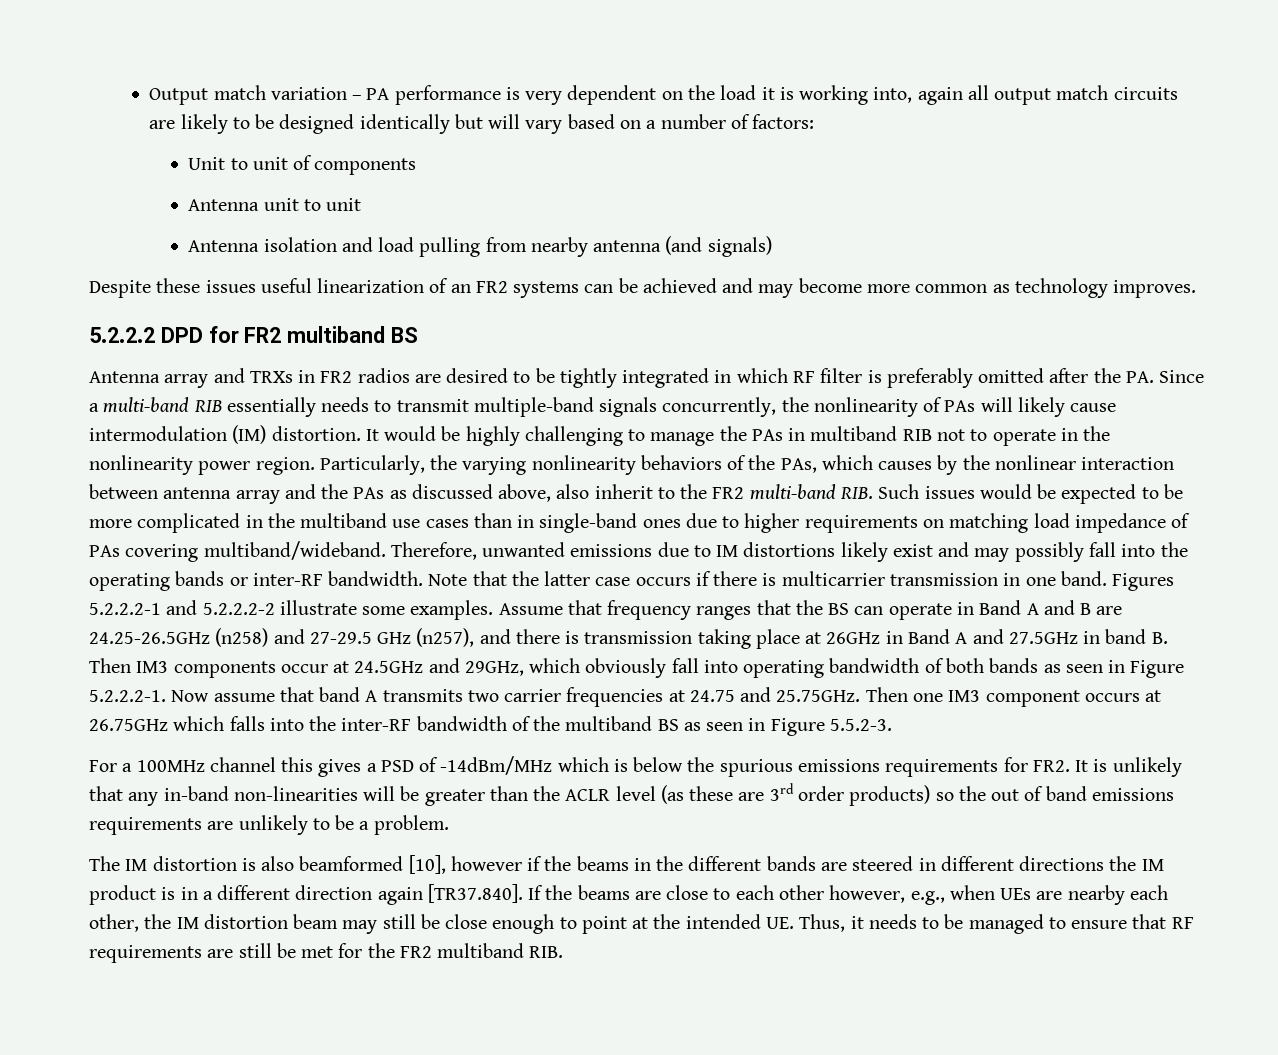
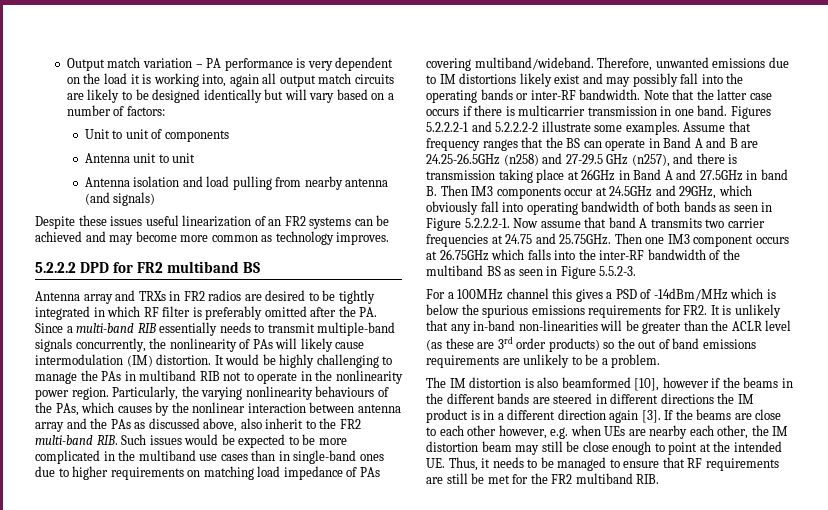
[640,455,722,470] behaviors -> [315,386,375,397] behaviours
[427,884,523,903] [TR37.840]. -> [641,410,661,423] [3].
[910,891,945,905] e.g., -> [550,427,569,439] e.g.

